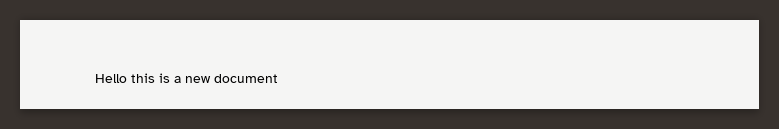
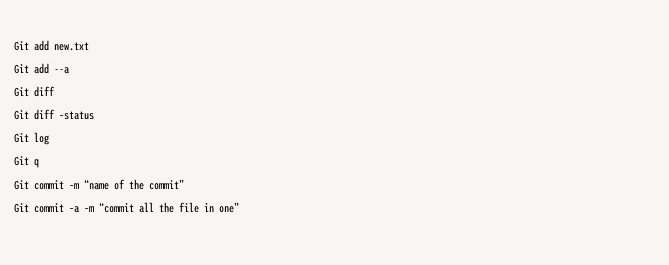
[95,73,278,83] Hello this is a new document -> [14,40,89,51] [14,63,69,74] [14,86,55,97] [14,109,94,120] [14,132,49,145] [14,156,39,168] [14,179,184,190] [14,202,239,213] Git add new.txt // Git add --a // Git diff // Git diff –status // Git log // Git q // Git commit –m “name of the commit” // Git commit –a –m “commit all the file in one”

